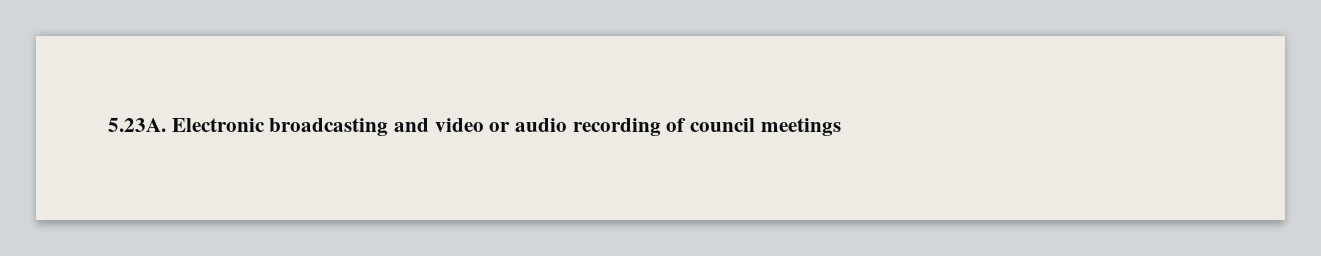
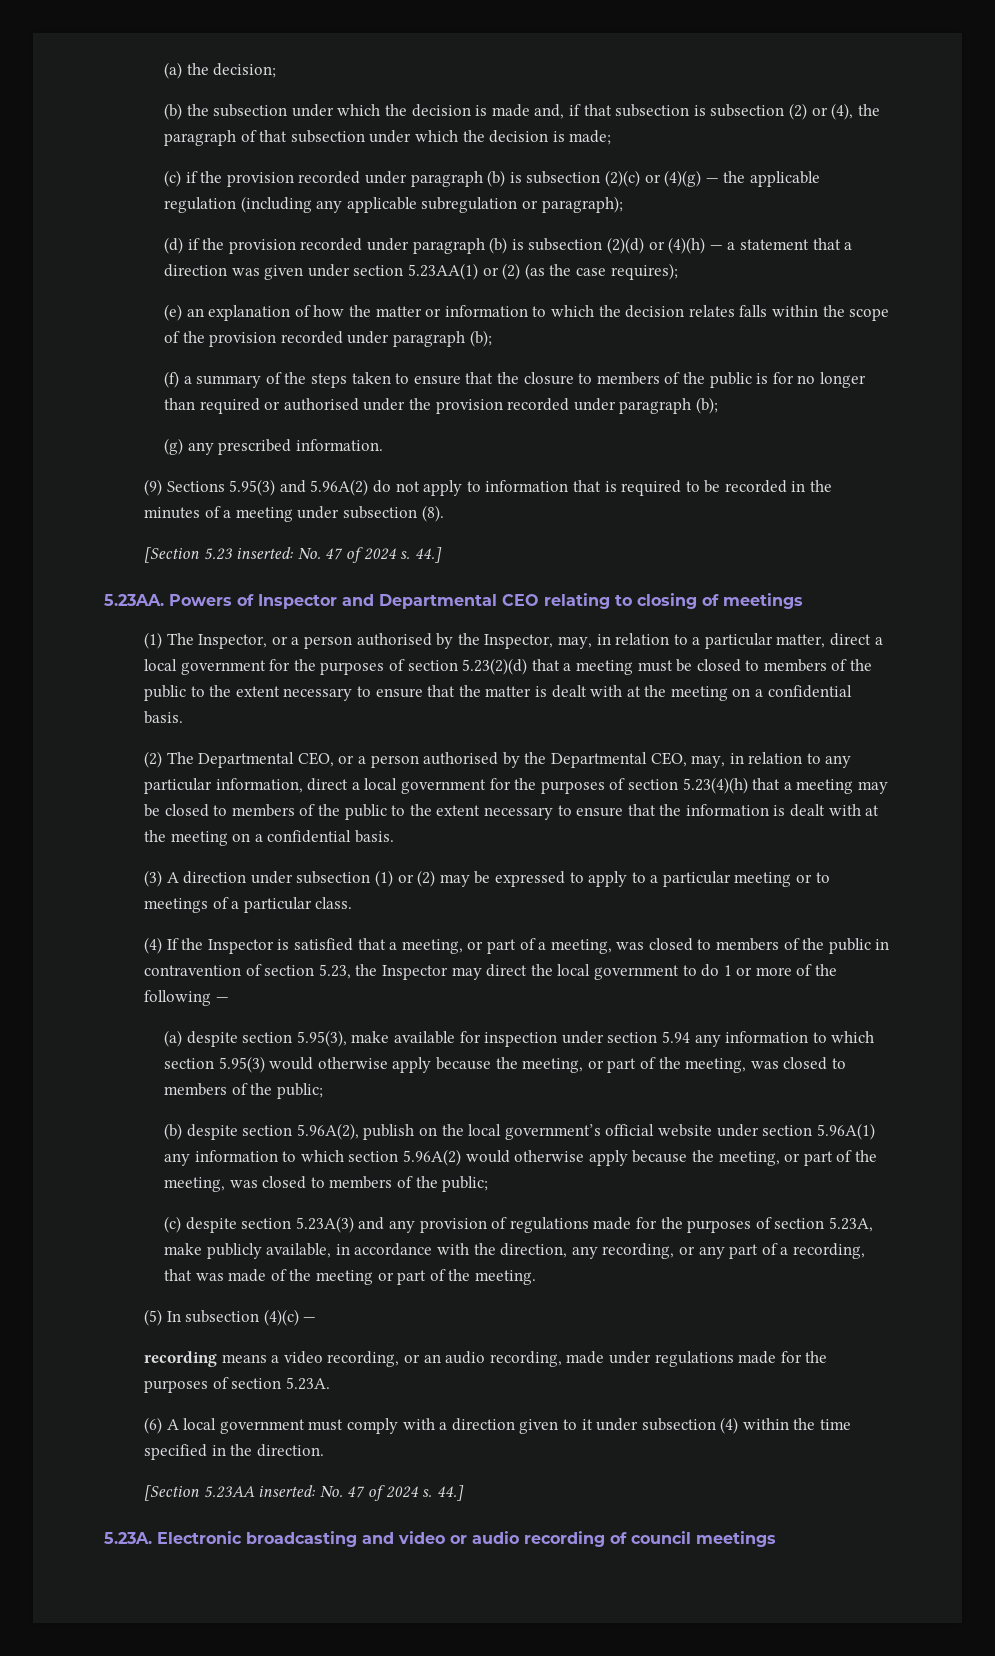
(108, 125) none -> [164,62,277,79] [164,103,880,120] [164,130,612,146] [164,170,820,187] [164,196,623,213] [164,237,853,254] [164,263,678,280] [164,304,890,321] [164,330,492,347] [164,371,866,388] [164,397,718,414] [164,438,383,455] [144,479,833,496] [144,505,444,522] [144,547,442,563] [104,593,803,609] [144,632,883,649] [144,658,873,675] [144,685,852,701] [144,711,184,724] [144,751,852,768] [144,777,888,794] [144,804,880,820] [144,830,394,846] [144,870,830,887] [144,897,353,913] [144,937,890,954] [144,964,838,980] [144,990,229,1006] [164,1030,875,1047] [164,1056,846,1073] [164,1083,323,1099] [164,1123,875,1140] [164,1149,877,1166] [164,1176,489,1192] [164,1216,873,1233] [164,1243,865,1259] [164,1269,536,1285] [144,1309,317,1326] [144,1351,828,1367] [144,1377,330,1393] [144,1417,852,1434] [144,1444,324,1460] [144,1485,464,1501] (a) the decision; // (b) the subsection under which the decision is made and, if that subsection is subsection (2) or (4), the paragraph of that subsection under which the decision is made; // (c) if the provision recorded under paragraph (b) is subsection (2)(c) or (4)(g) — the applicable regulation (including any applicable subregulation or paragraph); // (d) if the provision recorded under paragraph (b) is subsection (2)(d) or (4)(h) — a statement that a direction was given under section 5.23AA(1) or (2) (as the case requires); // (e) an explanation of how the matter or information to which the decision relates falls within the scope of the provision recorded under paragraph (b); // (f) a summary of the steps taken to ensure that the closure to members of the public is for no longer than required or authorised under the provision recorded under paragraph (b); // (g) any prescribed information. // (9) Sections 5.95(3) and 5.96A(2) do not apply to information that is required to be recorded in the minutes of a meeting under subsection (8). // [Section 5.23 inserted: No. 47 of 2024 s. 44.] // 5.23AA. Powers of Inspector and Departmental CEO relating to closing of meetings // (1) The Inspector, or a person authorised by the Inspector, may, in relation to a particular matter, direct a local government for the purposes of section 5.23(2)(d) that a meeting must be closed to members of the public to the extent necessary to ensure that the matter is dealt with at the meeting on a confidential basis. // (2) The Departmental CEO, or a person authorised by the Departmental CEO, may, in relation to any particular information, direct a local government for the purposes of section 5.23(4)(h) that a meeting may be closed to members of the public to the extent necessary to ensure that the information is dealt with at the meeting on a confidential basis. // (3) A direction under subsection (1) or (2) may be expressed to apply to a particular meeting or to meetings of a particular class. // (4) If the Inspector is satisfied that a meeting, or part of a meeting, was closed to members of the public in contravention of section 5.23, the Inspector may direct the local government to do 1 or more of the following — // (a) despite section 5.95(3), make available for inspection under section 5.94 any information to which section 5.95(3) would otherwise apply because the meeting, or part of the meeting, was closed to members of the public; // (b) despite section 5.96A(2), publish on the local government’s official website under section 5.96A(1) any information to which section 5.96A(2) would otherwise apply because the meeting, or part of the meeting, was closed to members of the public; // (c) despite section 5.23A(3) and any provision of regulations made for the purposes of section 5.23A, make publicly available, in accordance with the direction, any recording, or any part of a recording, that was made of the meeting or part of the meeting. // (5) In subsection (4)(c) — // recording means a video recording, or an audio recording, made under regulations made for the purposes of section 5.23A. // (6) A local government must comply with a direction given to it under subsection (4) within the time specified in the direction. // [Section 5.23AA inserted: No. 47 of 2024 s. 44.] //

